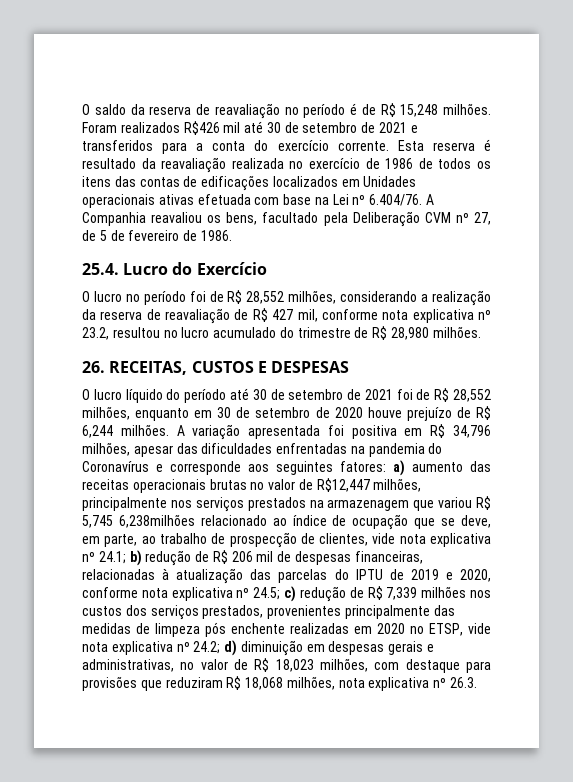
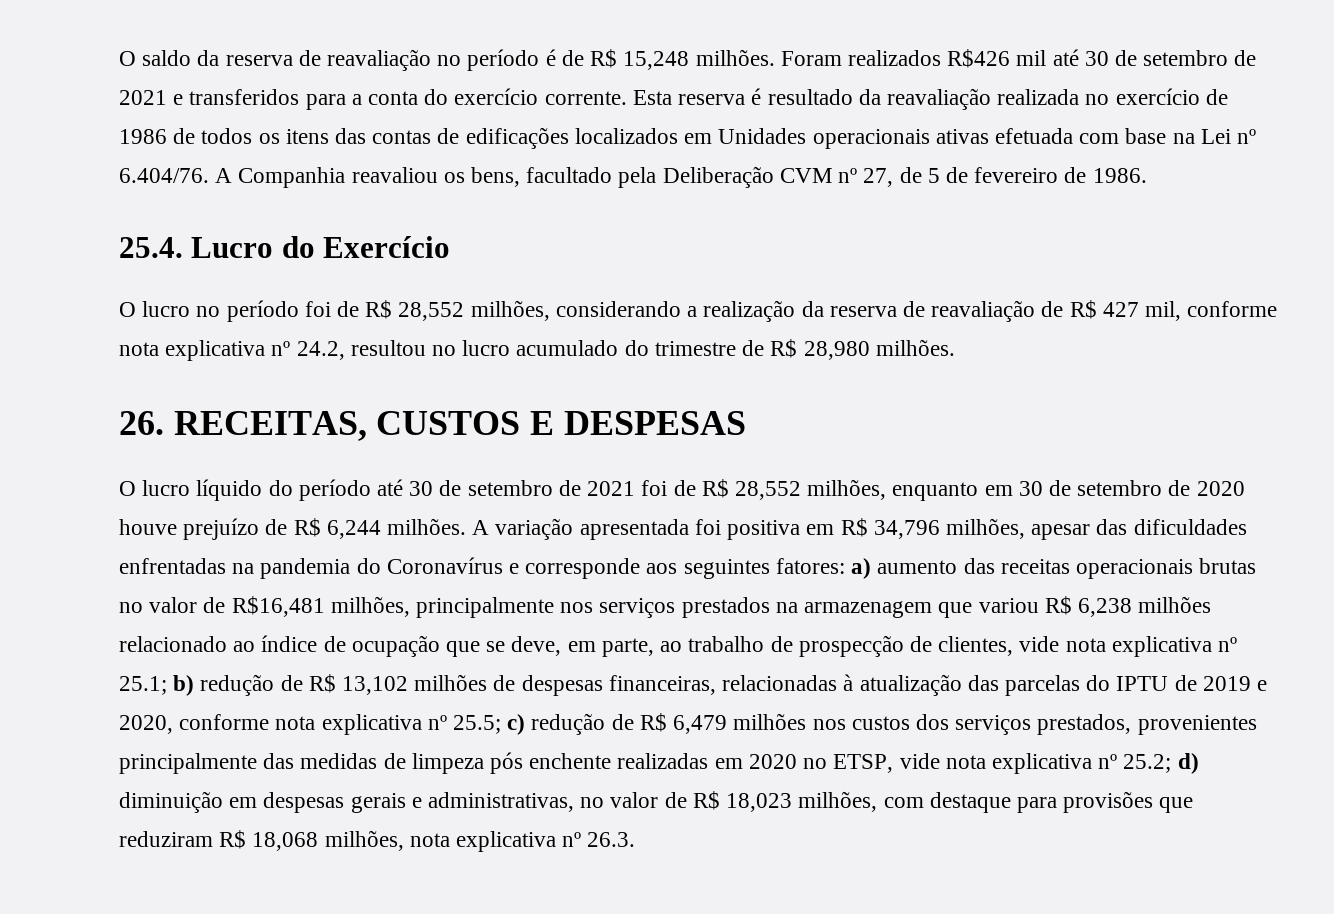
[82,327,109,340] 23.2, -> [296,341,345,360] 24.2,
[316,478,370,492] R$12,447 -> [231,596,325,617] R$16,481
[82,514,195,528] 5,745 6,238milhões -> [1077,596,1212,617] 6,238 milhões
[98,551,126,564] 24.1; -> [119,676,167,695] 25.1;
[231,551,274,562] 206 mil -> [342,674,488,695] 13,102 milhões
[253,587,281,600] 24.5; -> [453,715,502,734] 25.5;
[386,587,418,600] 7,339 -> [673,715,728,734] 6,479
[193,641,221,654] 24.2; -> [1123,754,1172,773] 25.2;

